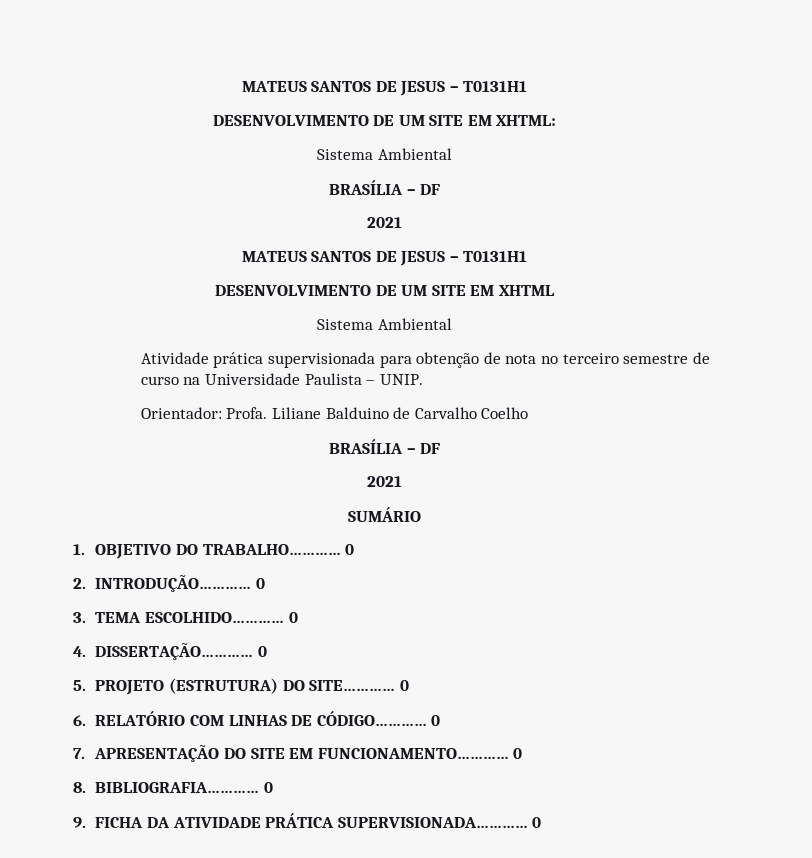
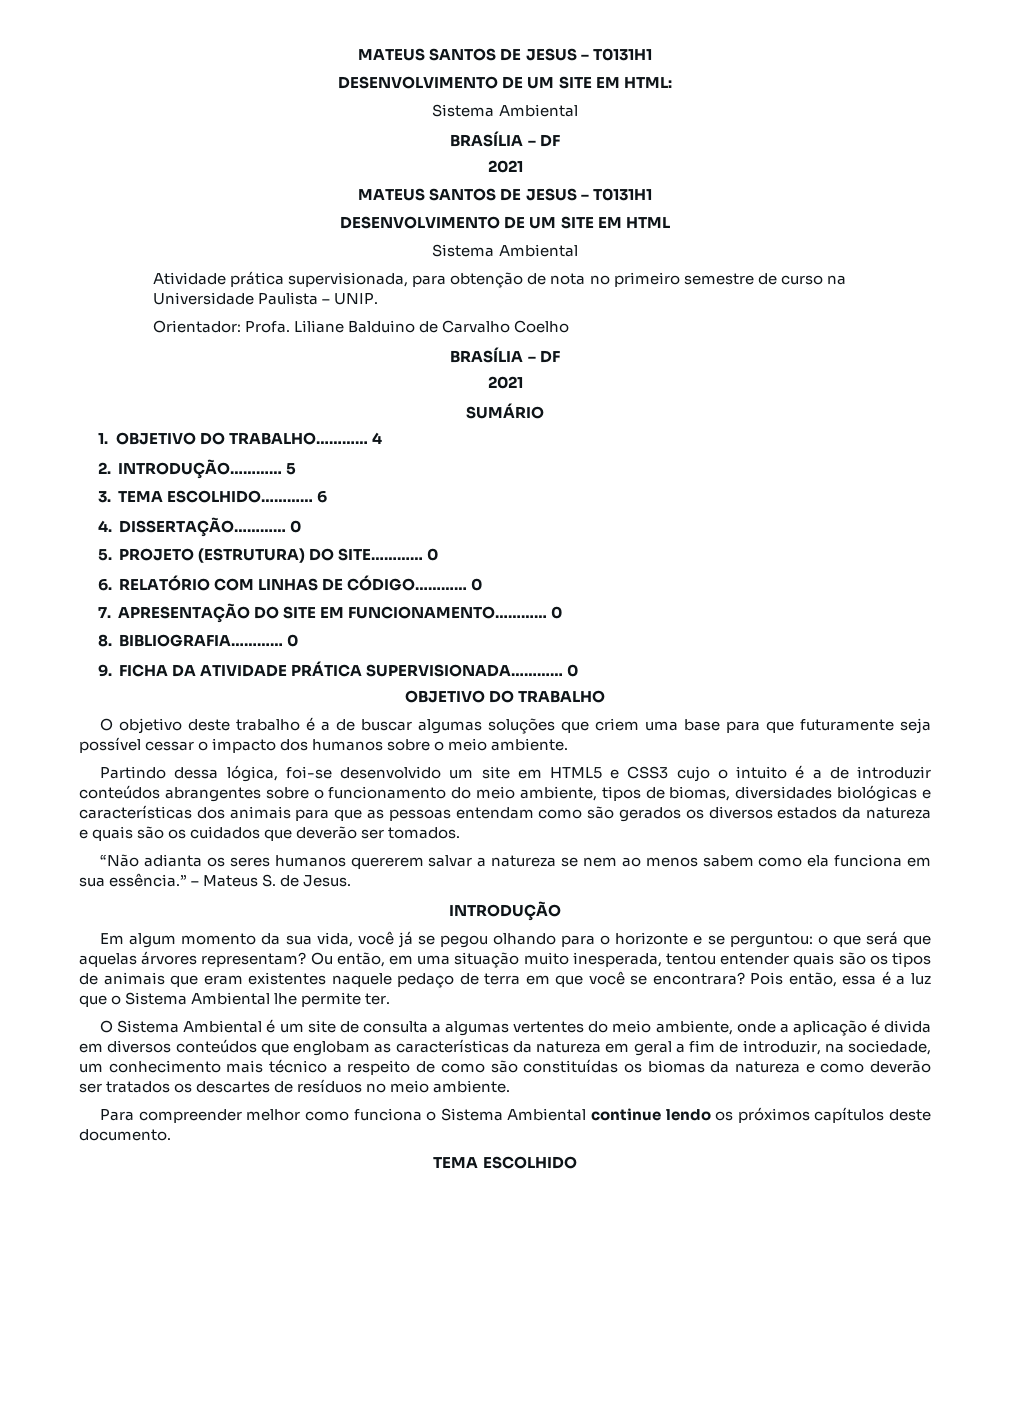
[496,115,557,126] XHTML: -> [623,77,672,88] HTML:
[498,285,555,296] XHTML -> [625,217,670,228] HTML
[268,352,376,368] supervisionada -> [288,272,409,287] supervisionada,
[562,353,619,364] terceiro -> [613,272,680,287] primeiro
[345,544,355,555] 0 -> [372,432,383,444] 4
[256,578,266,589] 0 -> [286,463,297,475] 5
[288,612,298,623] 0 -> [317,490,328,503] 6
(542, 822) none -> [404,690,606,703] [100,717,931,734] [79,737,569,753] [100,765,931,782] [79,785,931,802] [79,805,931,822] [79,826,461,841] [100,854,931,869] [79,873,352,887] [449,901,561,921] [100,931,931,948] [79,951,932,968] [79,971,931,988] [79,992,391,1007] [100,1019,932,1036] [79,1039,931,1056] [79,1059,931,1075] [79,1079,511,1093] [100,1107,931,1123] [79,1129,171,1141] [433,1156,577,1169] // OBJETIVO DO TRABALHO // O objetivo deste trabalho é a de buscar algumas soluções que criem uma base para que futuramente seja possível cessar o impacto dos humanos sobre o meio ambiente. // Partindo dessa lógica, foi-se desenvolvido um site em HTML5 e CSS3 cujo o intuito é a de introduzir conteúdos abrangentes sobre o funcionamento do meio ambiente, tipos de biomas, diversidades biológicas e características dos animais para que as pessoas entendam como são gerados os diversos estados da natureza e quais são os cuidados que deverão ser tomados. // “Não adianta os seres humanos quererem salvar a natureza se nem ao menos sabem como ela funciona em sua essência.” – Mateus S. de Jesus. // INTRODUÇÃO // Em algum momento da sua vida, você já se pegou olhando para o horizonte e se perguntou: o que será que aquelas árvores representam? Ou então, em uma situação muito inesperada, tentou entender quais são os tipos de animais que eram existentes naquele pedaço de terra em que você se encontrara? Pois então, essa é a luz que o Sistema Ambiental lhe permite ter. // O Sistema Ambiental é um site de consulta a algumas vertentes do meio ambiente, onde a aplicação é divida em diversos conteúdos que englobam as características da natureza em geral a fim de introduzir, na sociedade, um conhecimento mais técnico a respeito de como são constituídas os biomas da natureza e como deverão ser tratados os descartes de resíduos no meio ambiente. // Para compreender melhor como funciona o Sistema Ambiental continue lendo os próximos capítulos deste documento. // TEMA ESCOLHIDO

